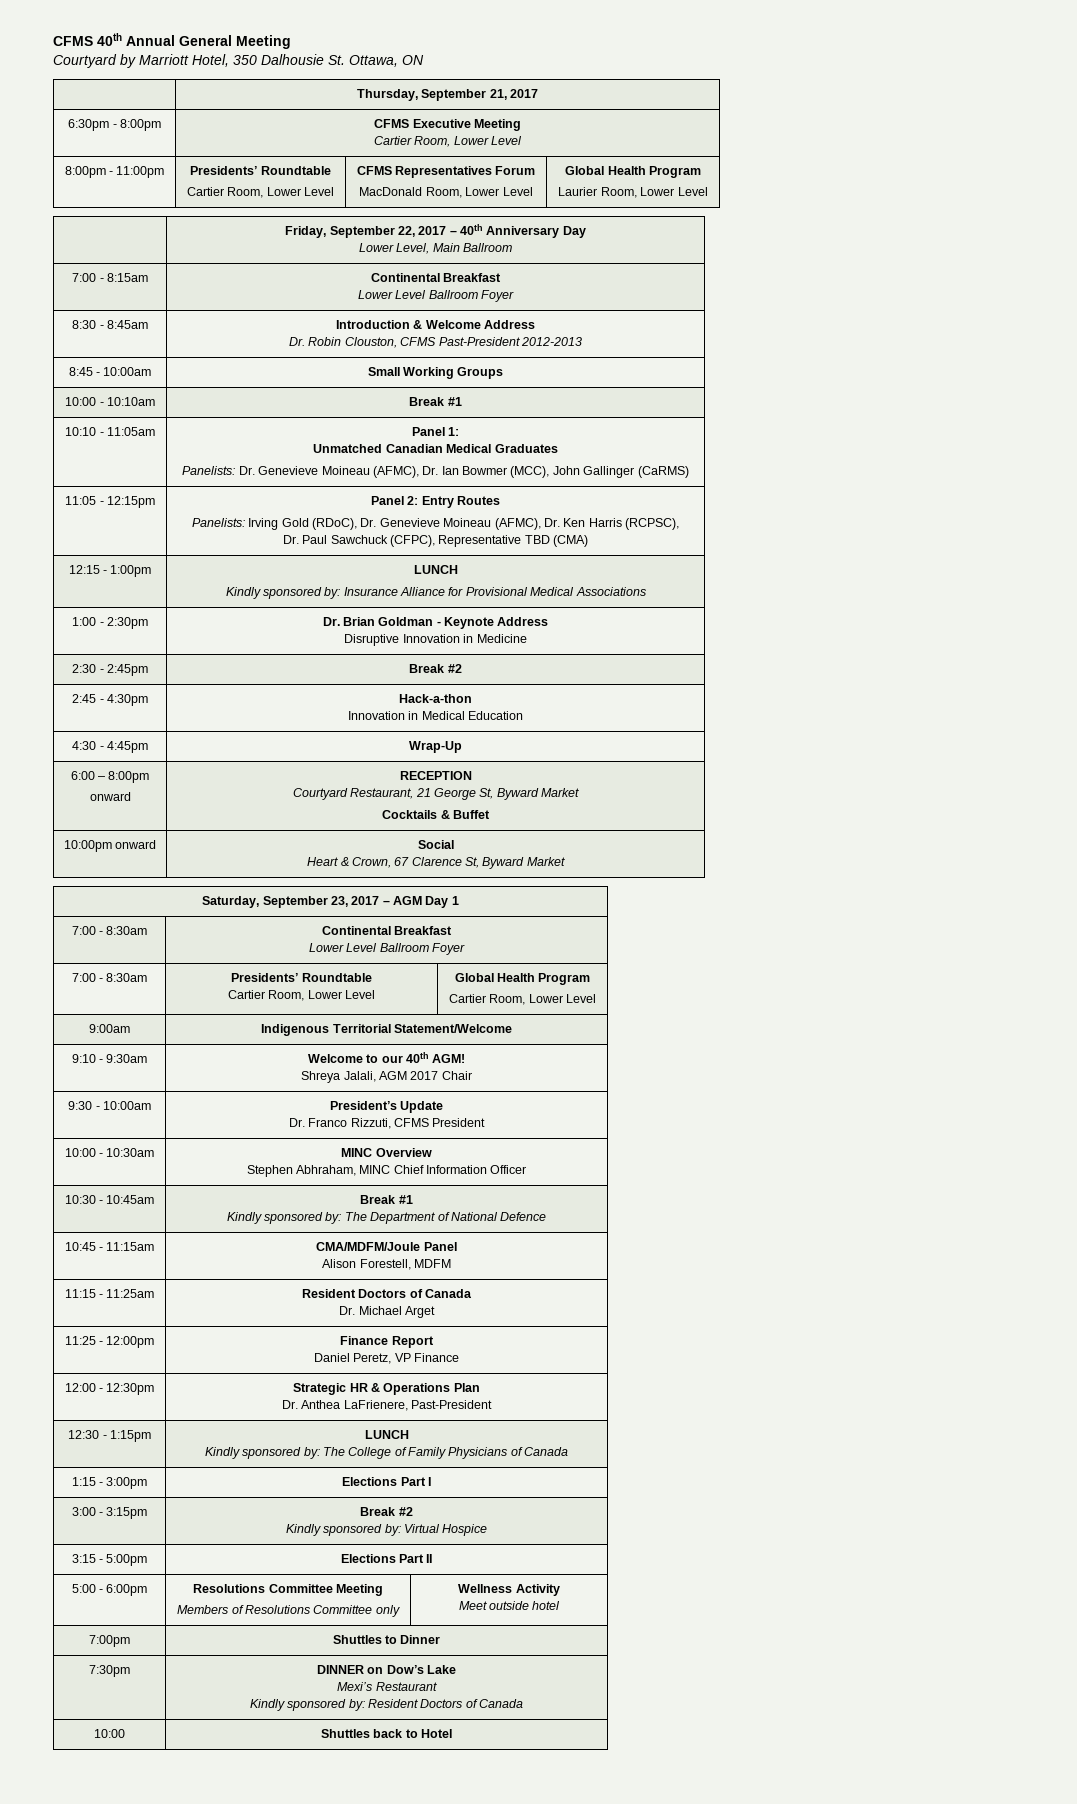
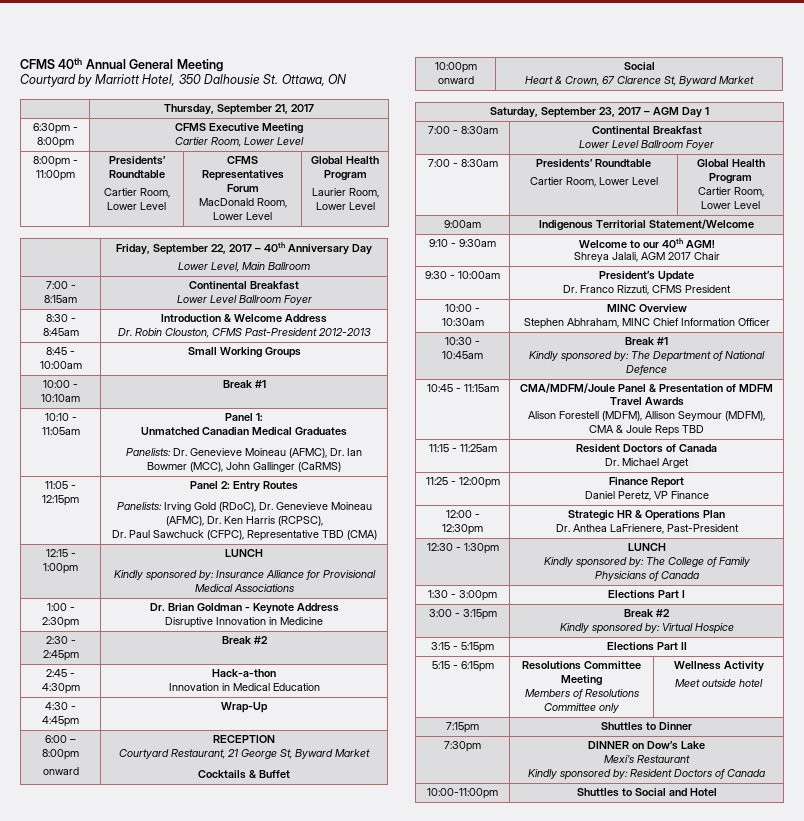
[322,1259,451,1270] // Alison Forestell, MDFM -> [649,384,773,393] [609,397,684,406] [528,411,765,421] [589,425,704,436] & Presentation of MDFM Travel Awards // Alison Forestell (MDFM), Allison Seymour (MDFM), CMA & Joule Reps TBD
[109,1430,151,1442] 1:15pm -> [463,543,499,554] 1:30pm
[71,1477,96,1486] 1:15 -> [428,590,448,598] 1:30
[106,1554,148,1566] 5:00pm -> [461,642,494,653] 5:15pm
[71,1584,148,1596] 5:00 - 6:00pm -> [431,661,494,672] 5:15 - 6:15pm
[89,1635,130,1647] 7:00pm -> [446,722,479,733] 7:15pm
[94,1729,125,1738] [320,1729,418,1738] 10:00 | Shuttles back to -> [427,788,498,799] [576,788,687,797] 10:00-11:00pm | Shuttles to Social and

